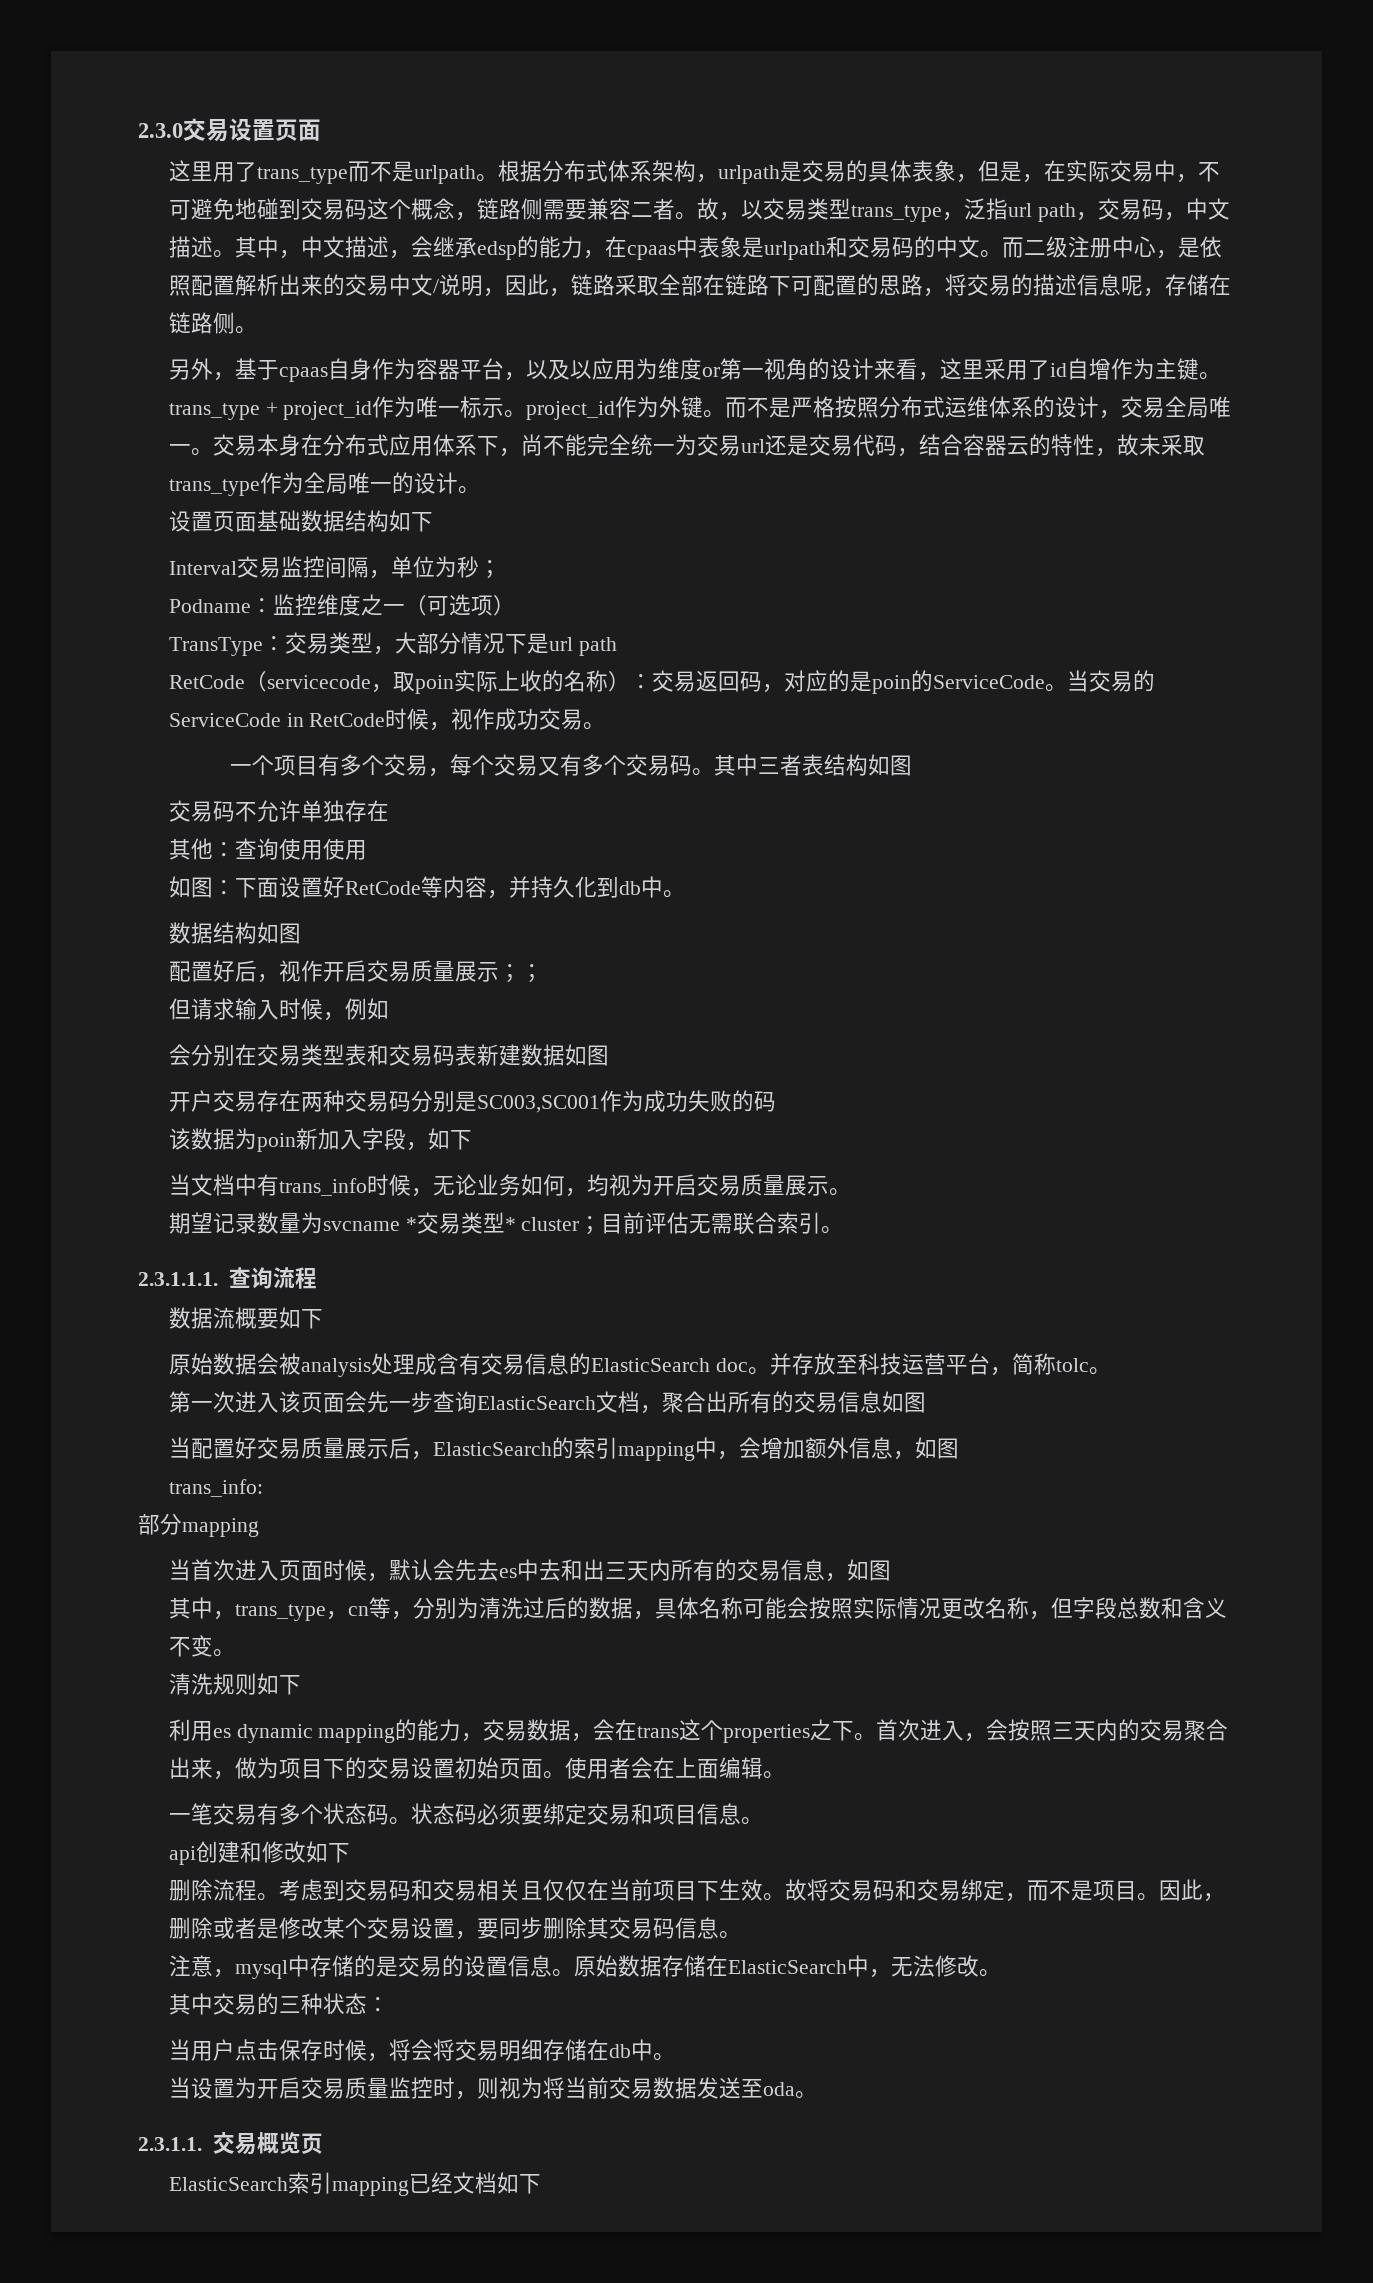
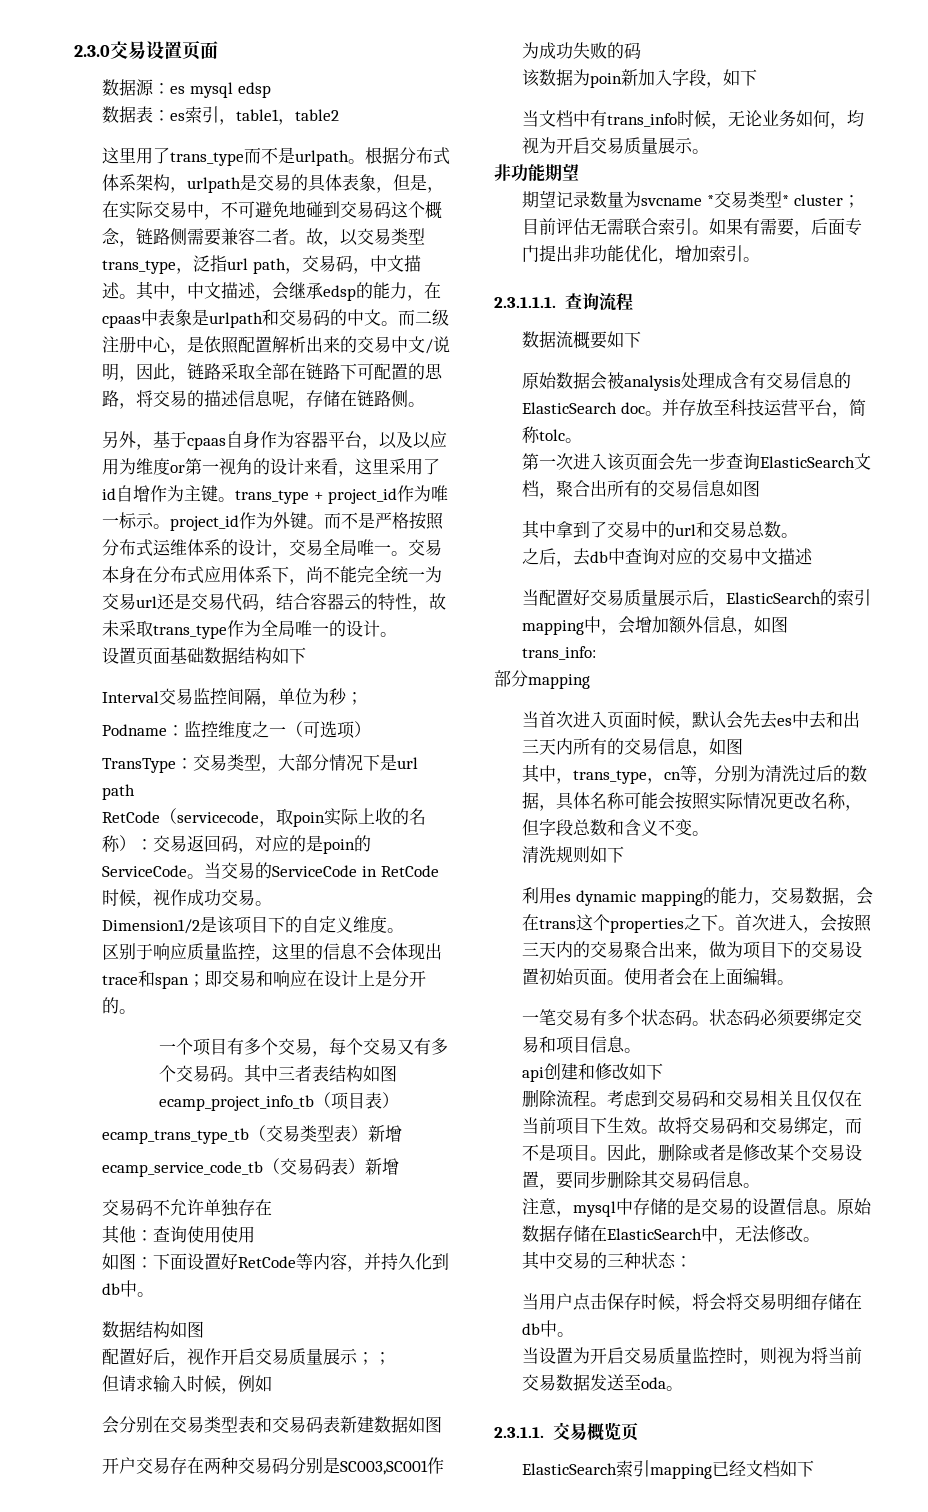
(321, 130) none -> [102,79,271,98] [102,106,340,125] // 数据源：es mysql edsp // 数据表：es索引，table1，table2
(606, 726) none -> [102,916,405,934] [102,943,443,962] [102,970,427,989] [102,997,137,1014] // Dimension1/2是该项目下的自定义维度。 // 区别于响应质量监控，这里的信息不会体现出trace和span；即交易和响应在设计上是分开的。
(913, 765) none -> [159,1092,400,1111] [102,1125,403,1144] [102,1158,400,1177] ecamp_project_info_tb（项目表） // ecamp_trans_type_tb（交易类型表）新增 // ecamp_service_code_tb（交易码表）新增
(851, 1192) none -> [494,164,579,181] // 非功能期望
(844, 1230) none -> [709,218,863,237] [522,245,761,264] 如果有需要，后面专门提出非功能优化，增加索引。
(926, 1402) none -> [522,520,799,539] [522,548,814,567] // 其中拿到了交易中的url和交易总数。 // 之后，去db中查询对应的交易中文描述

